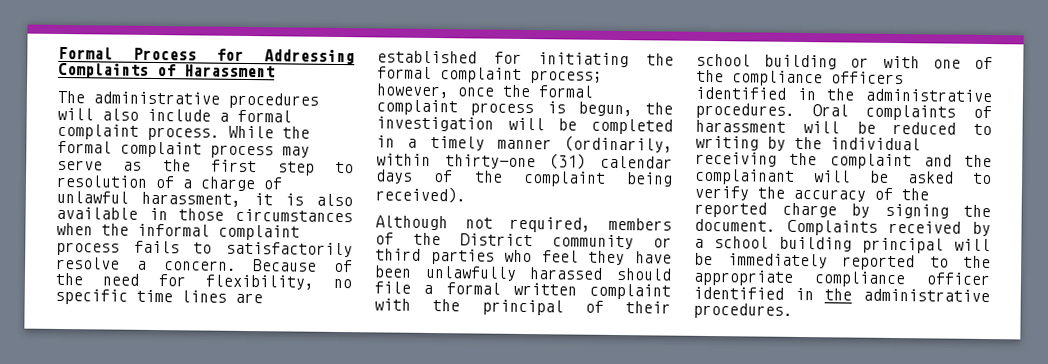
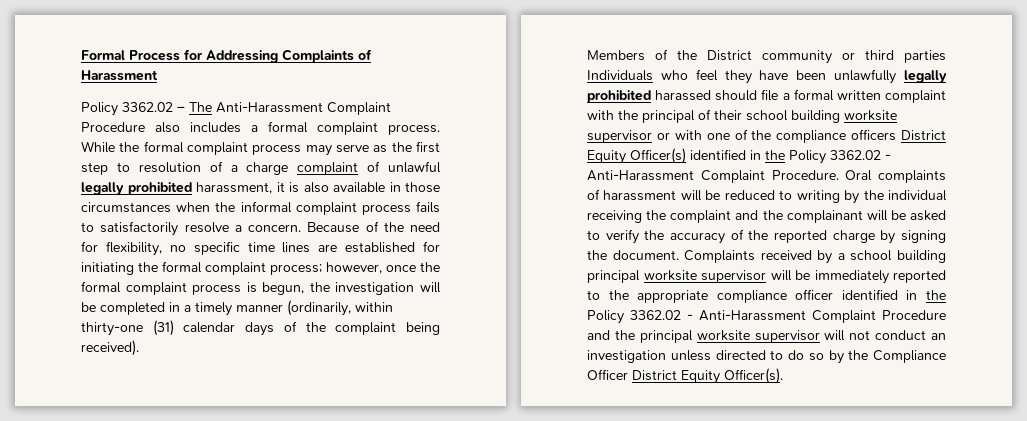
[57,90,319,109] [57,107,211,122] The administrative procedures will also include -> [81,102,391,116] [81,122,241,133] Policy 3362.02 – The Anti-Harassment Complaint Procedure also includes
(256, 184) none -> [297,162,359,175] complaint
(129, 197) none -> [81,182,192,195] legally prohibited
[375,215,672,233] Although not required, members -> [587,50,645,61] Members
(495, 256) none -> [587,70,653,81] Individuals
(517, 273) none -> [904,70,947,83] [587,90,651,103] legally prohibited
(838, 62) none -> [844,110,897,121] [587,130,652,143] worksite supervisor
[695,86,993,103] [695,102,795,119] identified in the administrative procedures. -> [901,130,946,141] [587,148,891,164] [587,170,839,183] District Equity Officer(s) identified in the Policy 3362.02 - Anti-Harassment Complaint Procedure.
(944, 245) none -> [643,270,766,283] worksite supervisor
[863,288,990,303] [693,302,793,319] administrative procedures. -> [587,310,946,324] [587,330,946,343] [587,350,946,364] [587,368,783,384] Policy 3362.02 - Anti-Harassment Complaint Procedure and the principal worksite supervisor will not conduct an investigation unless directed to do so by the Compliance Officer District Equity Officer(s).

